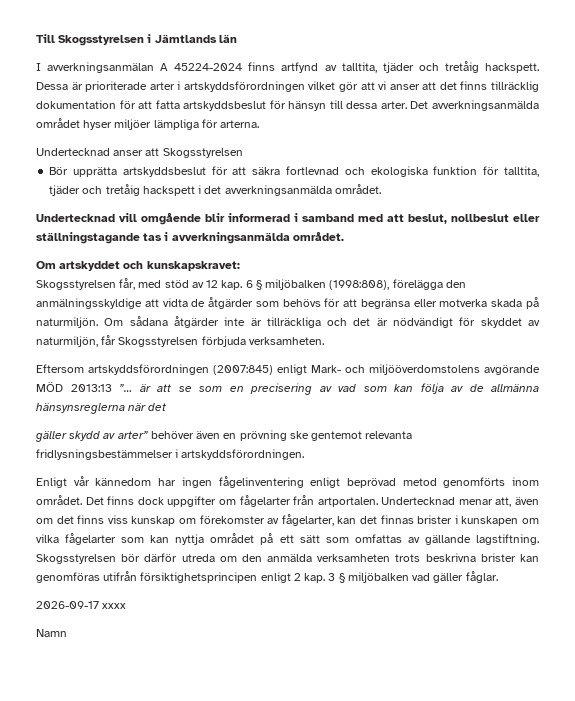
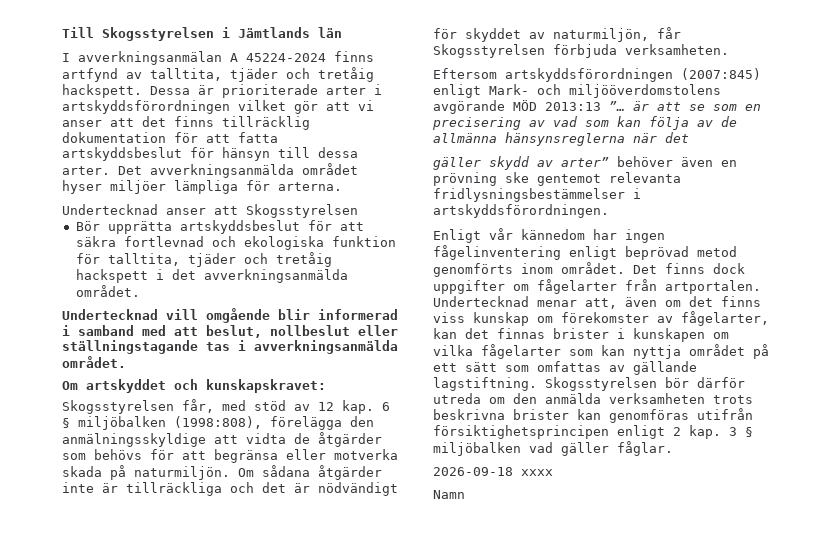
[36,601,99,609] 2026-09-17 -> [433,467,513,476] 2026-09-18

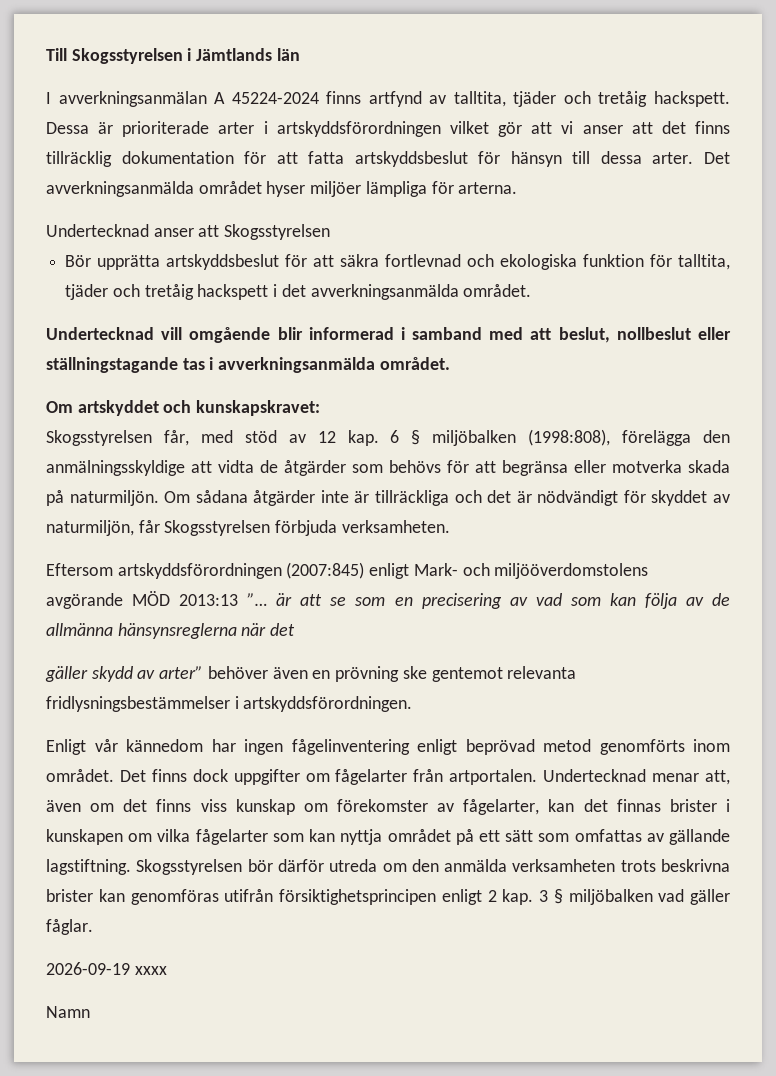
[433,467,513,476] 2026-09-18 -> [46,962,130,975] 2026-09-19

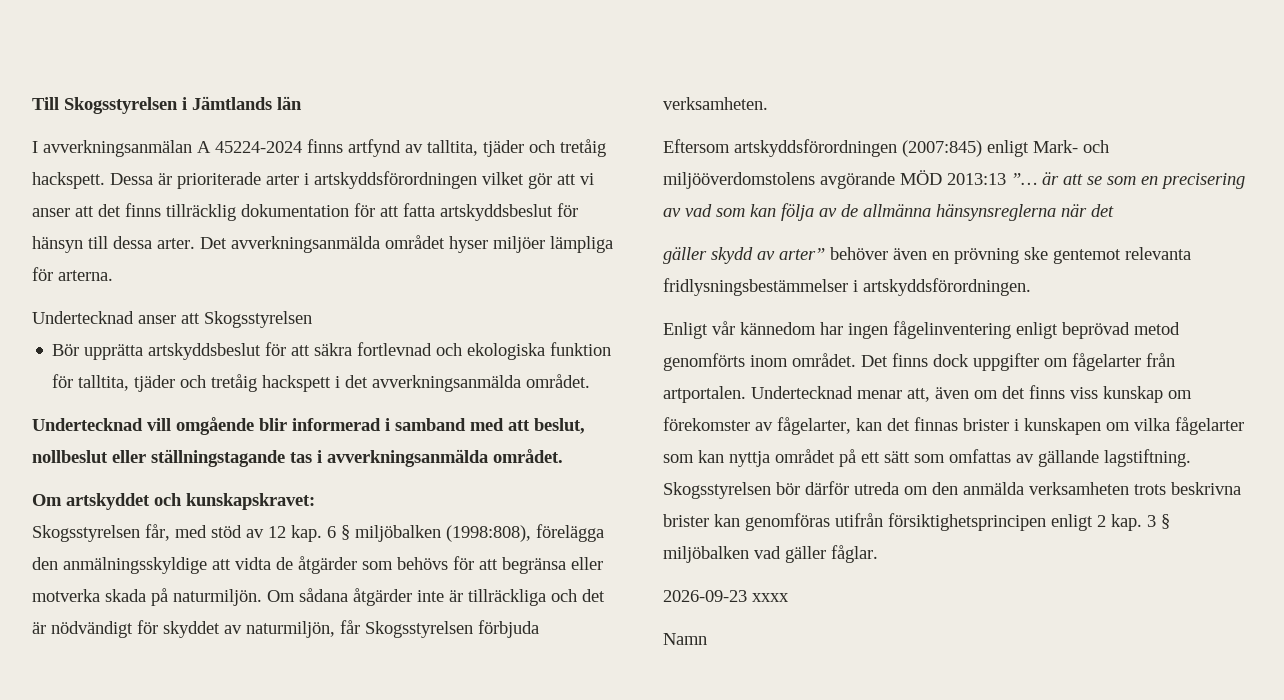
[46,962,130,975] 2026-09-19 -> [663,590,747,602] 2026-09-23

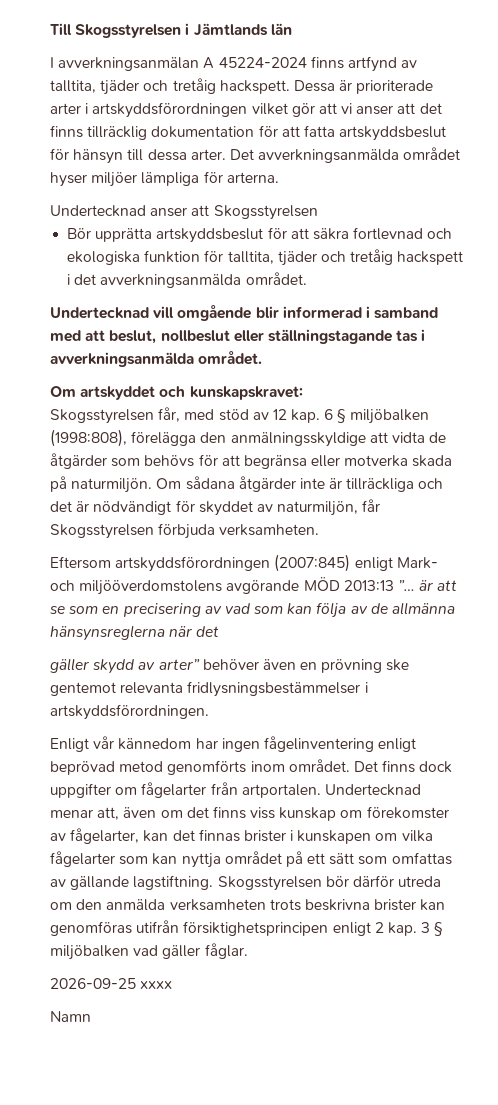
[663,590,747,602] 2026-09-23 -> [50,978,136,989] 2026-09-25

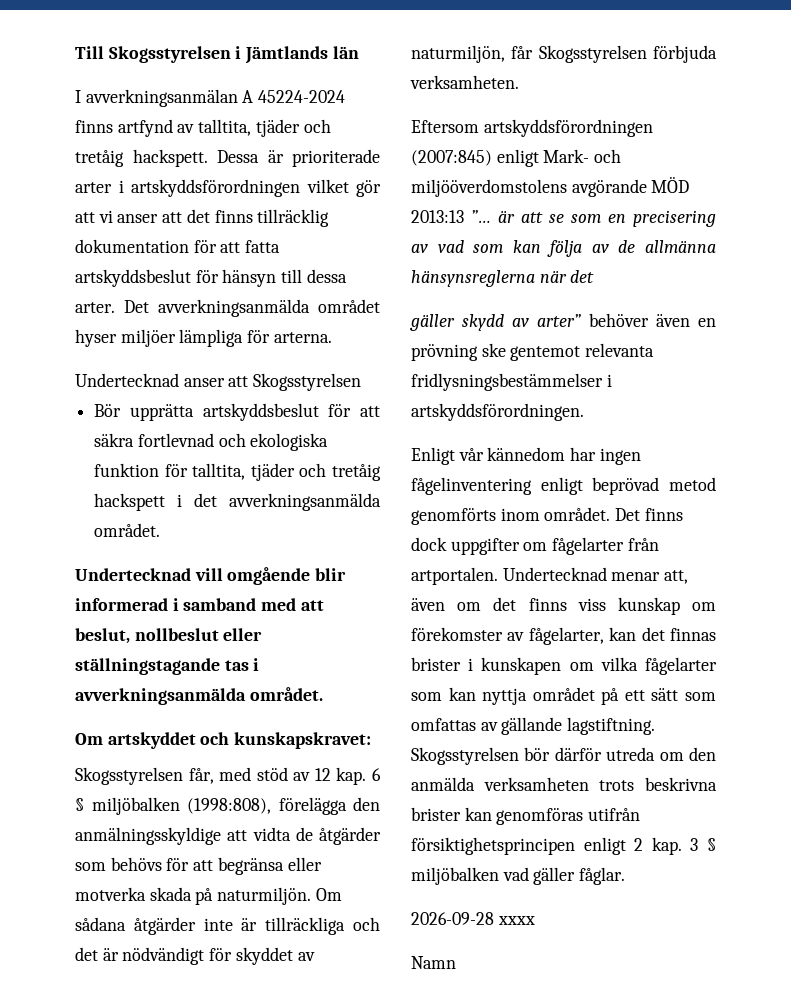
[50,978,136,989] 2026-09-25 -> [411,912,494,925] 2026-09-28

